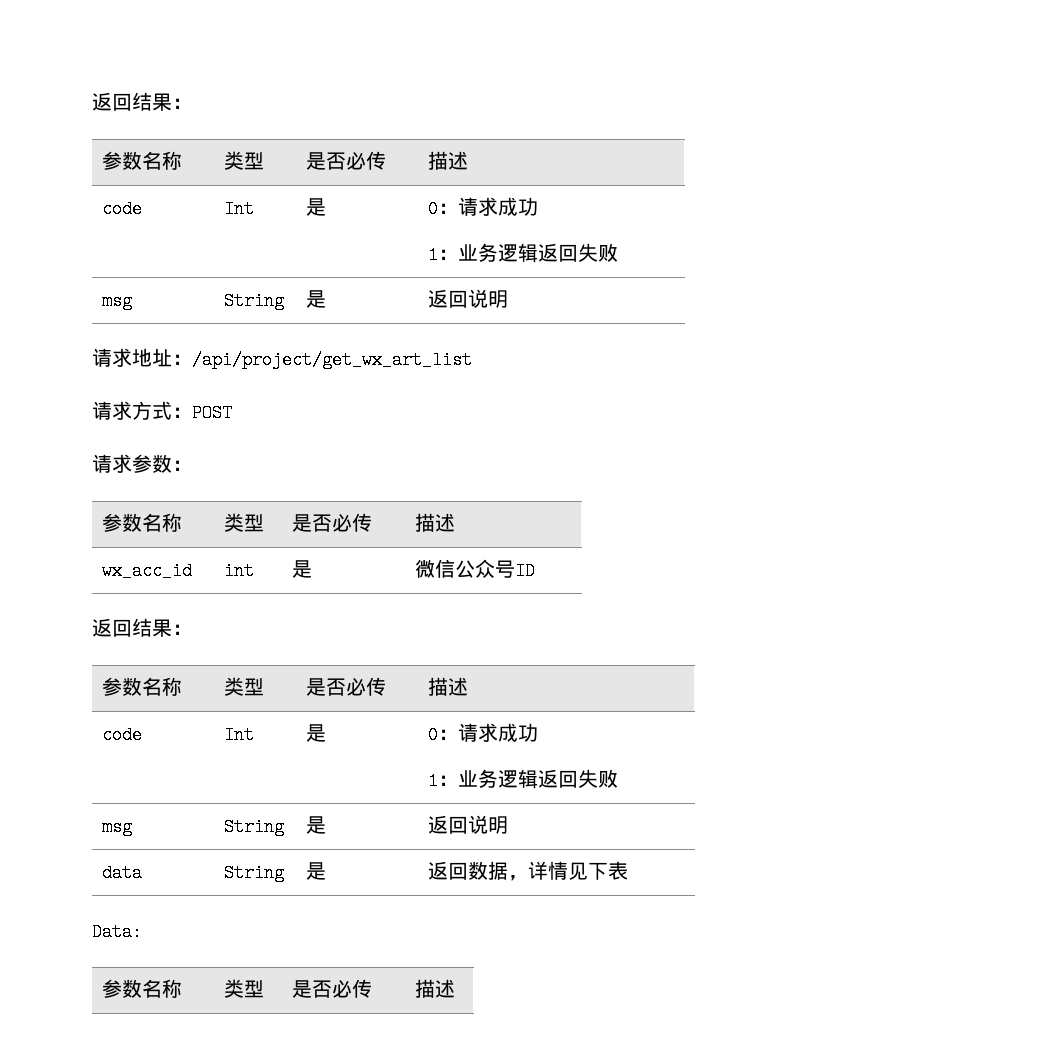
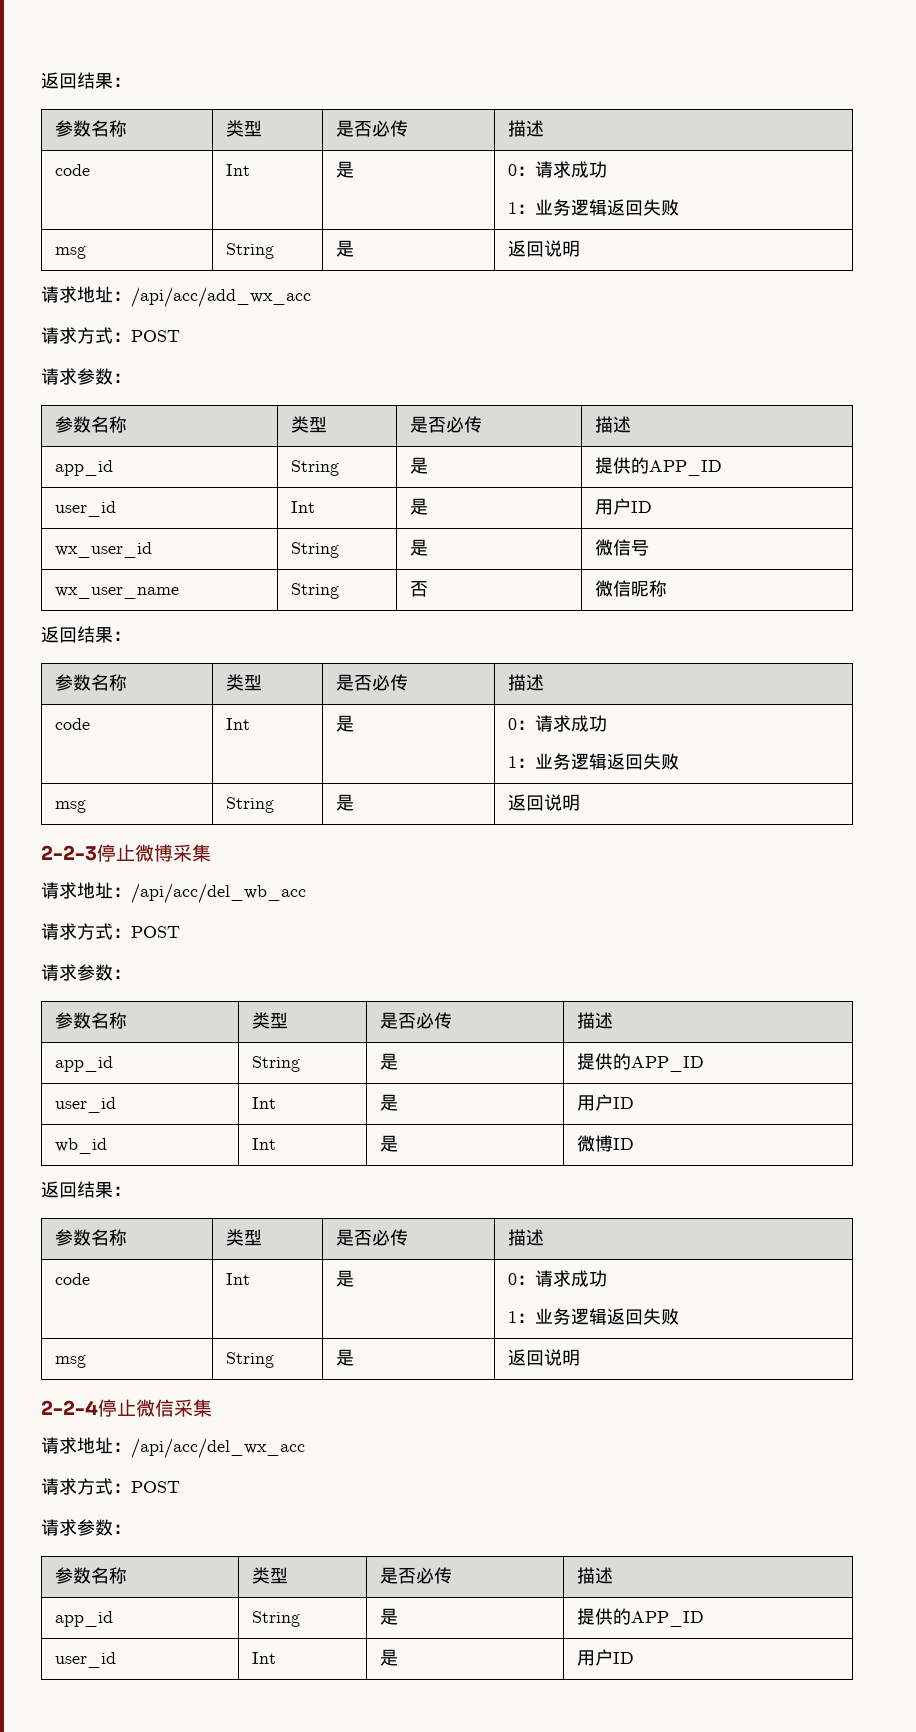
[192,351,472,369] /api/project/get_wx_art_list -> [131,287,311,308] /api/acc/add_wx_acc
[102,562,193,580] [224,562,255,580] wx_acc_id | int -> [55,460,114,476] [291,460,340,476] [410,457,429,474] [595,457,723,476] [55,501,117,517] [291,501,316,513] [410,498,429,515] [595,498,653,515] [55,542,153,558] [291,542,340,558] app_id | String | 是 | 提供的APP_ID // user_id | Int | 是 | 用户ID // wx_user_id | String
[455,559,496,578] 公众 -> (632, 547) none
(516, 569) none -> [55,587,180,599] [291,583,340,599] [410,581,429,597] [595,580,668,597] [41,626,131,643] [55,674,128,691] [226,674,263,691] [336,674,409,691] [508,674,545,691] [55,718,91,730] [226,718,251,730] [336,715,355,732] [508,715,608,732] [508,753,680,770] [55,800,87,813] [226,797,275,813] [336,794,355,811] [508,794,581,811] [41,844,211,862] [41,882,306,904] [41,923,180,940] [41,964,131,981] [55,1012,128,1029] [252,1012,289,1029] [380,1012,453,1029] [577,1012,614,1029] [55,1056,114,1072] [252,1056,301,1072] [380,1053,399,1070] [577,1053,705,1072] [55,1097,117,1113] [252,1097,277,1109] [380,1094,399,1111] [577,1094,635,1111] [55,1138,108,1154] [252,1138,277,1150] [380,1135,399,1152] [577,1135,614,1152] // wx_user_name | String | 否 | 微信昵称 // 返回结果： // 参数名称 | 类型 | 是否必传 | 描述 // code | Int | 是 | 0：请求成功 // 1：业务逻辑返回失败 // msg | String | 是 | 返回说明 // 2-2-3停止微博采集 // 请求地址：/api/acc/del_wb_acc // 请求方式：POST // 请求参数： // 参数名称 | 类型 | 是否必传 | 描述 // app_id | String | 是 | 提供的APP_ID // user_id | Int | 是 | 用户ID // wb_id | Int | 是 | 微博
[102,864,143,882] [224,864,285,882] [306,862,327,880] [428,861,629,881] [92,923,142,941] [102,979,183,998] [224,979,265,998] [292,979,373,998] [415,979,456,998] // data | String | 是 | 返回数据，详情见下表 // Data: // 参数名称 | 类型 | 是否必传 | 描述 -> [41,1399,212,1417] [41,1437,305,1459] [41,1478,180,1495] [41,1519,131,1536] [55,1567,128,1584] [252,1567,289,1584] [380,1567,453,1584] [577,1567,614,1584] [55,1611,114,1627] [252,1611,301,1627] [380,1608,399,1625] [577,1608,705,1627] [55,1652,117,1668] [252,1652,277,1664] [380,1649,399,1666] [577,1649,635,1666] // 2-2-4停止微信采集 // 请求地址：/api/acc/del_wx_acc // 请求方式：POST // 请求参数： // 参数名称 | 类型 | 是否必传 | 描述 // app_id | String | 是 | 提供的APP_ID // user_id | Int | 是 | 用户ID

